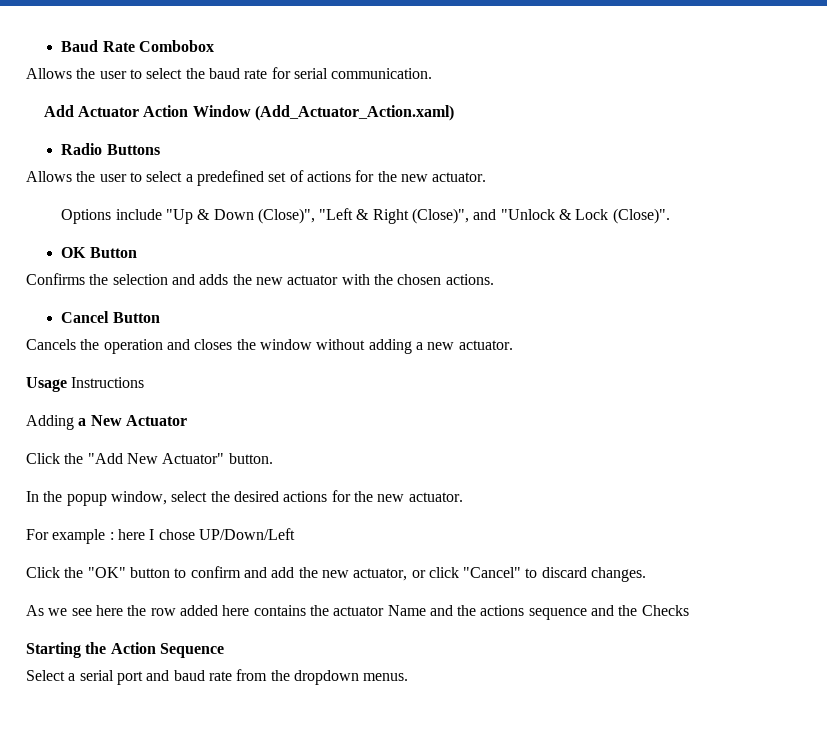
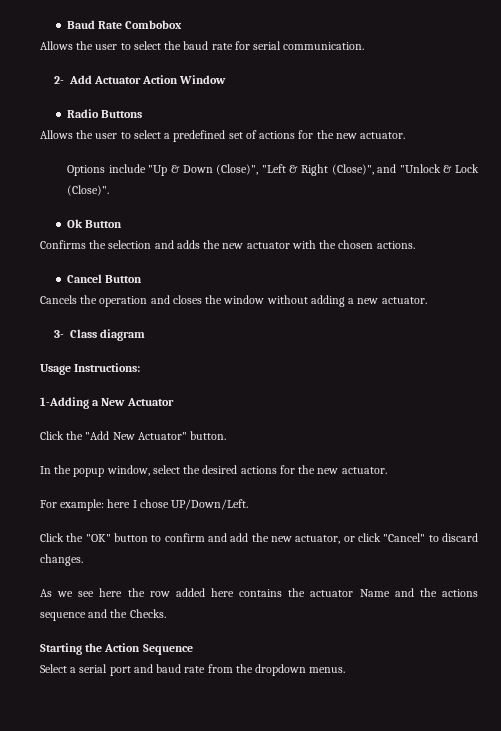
(433, 73) none -> [53,76,64,84] 2-
[254,105,454,121] (Add_Actuator_Action.xaml) -> (227, 79) none
[61,247,87,258] OK -> [66,219,83,228] Ok
(513, 345) none -> [53,329,145,341] // 3- Class diagram
[71,377,145,388] [26,415,74,430] Instructions // Adding -> [74,363,141,372] [40,397,89,409] Instructions: // 1-Adding
[52,529,114,544] example : -> [60,499,105,511] example:
[198,528,295,540] UP/Down/Left -> [171,499,249,510] UP/Down/Left.
[641,605,689,616] Checks -> [129,609,166,618] Checks.

